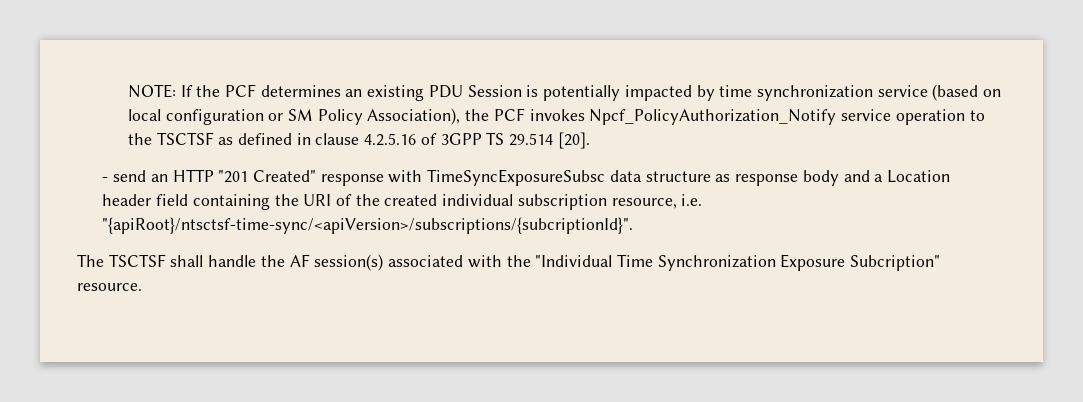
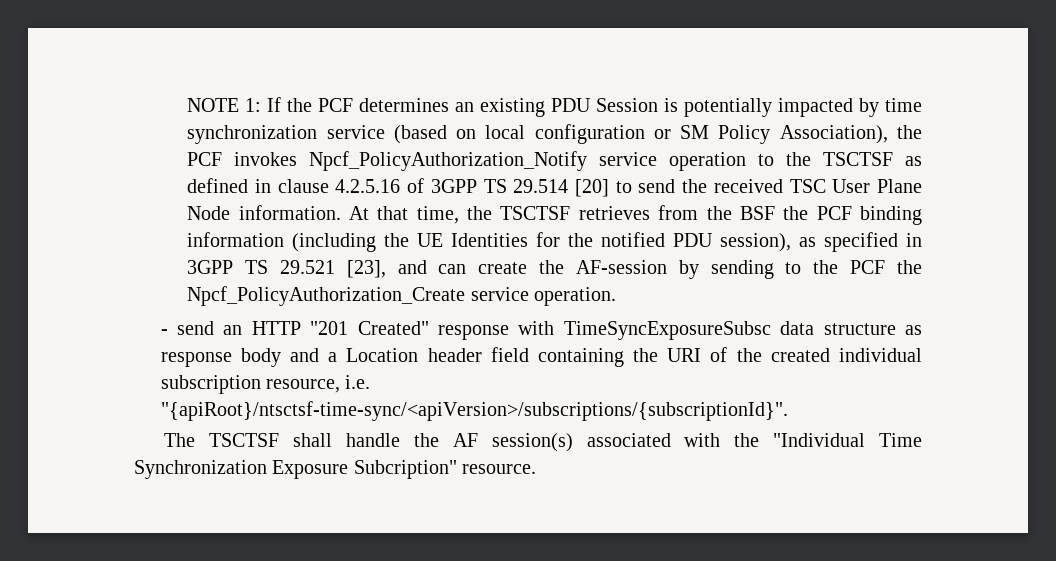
[127,84,176,98] NOTE: -> [187,98,262,112] NOTE 1:
[557,132,590,149] [20]. -> [574,179,922,197] [187,205,922,225] [187,232,922,252] [187,260,922,279] [187,286,617,306] [20] to send the received TSC User Plane Node information. At that time, the TSCTSF retrieves from the BSF the PCF binding information (including the UE Identities for the notified PDU session), as specified in 3GPP TS 29.521 [23], and can create the AF-session by sending to the PCF the Npcf_PolicyAuthorization_Create service operation.
[102,217,634,234] "{apiRoot}/ntsctsf-time-sync/<apiVersion>/subscriptions/{subcriptionId}". -> [160,401,788,421] "{apiRoot}/ntsctsf-time-sync/<apiVersion>/subscriptions/{subscriptionId}".

